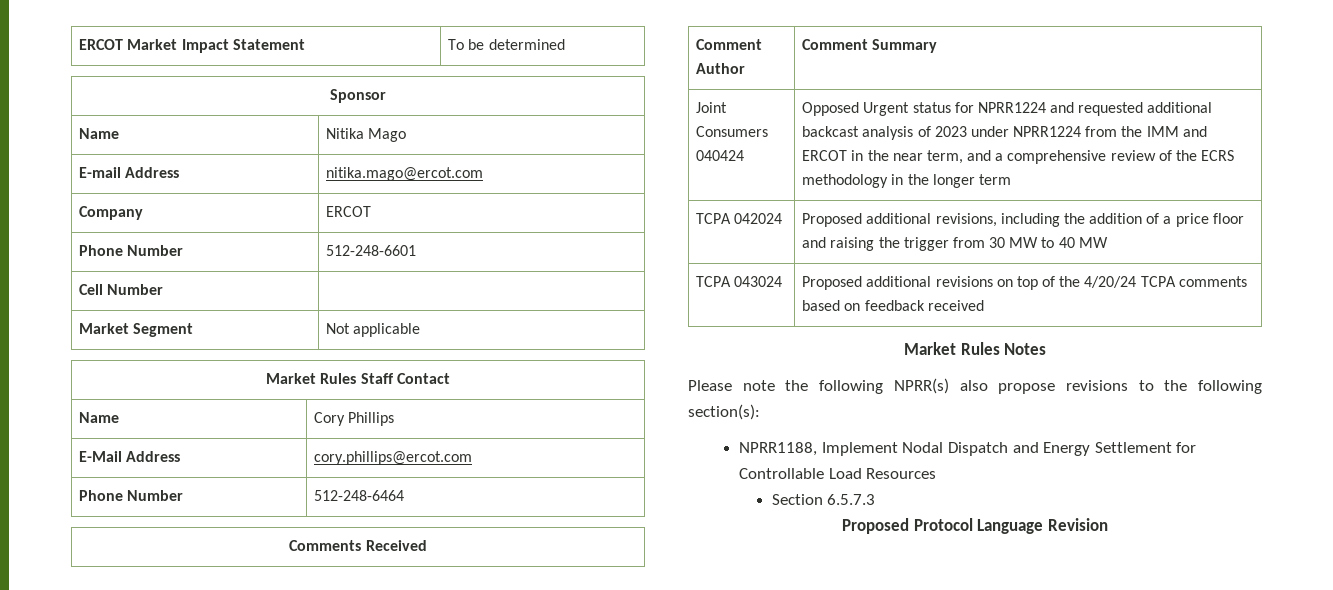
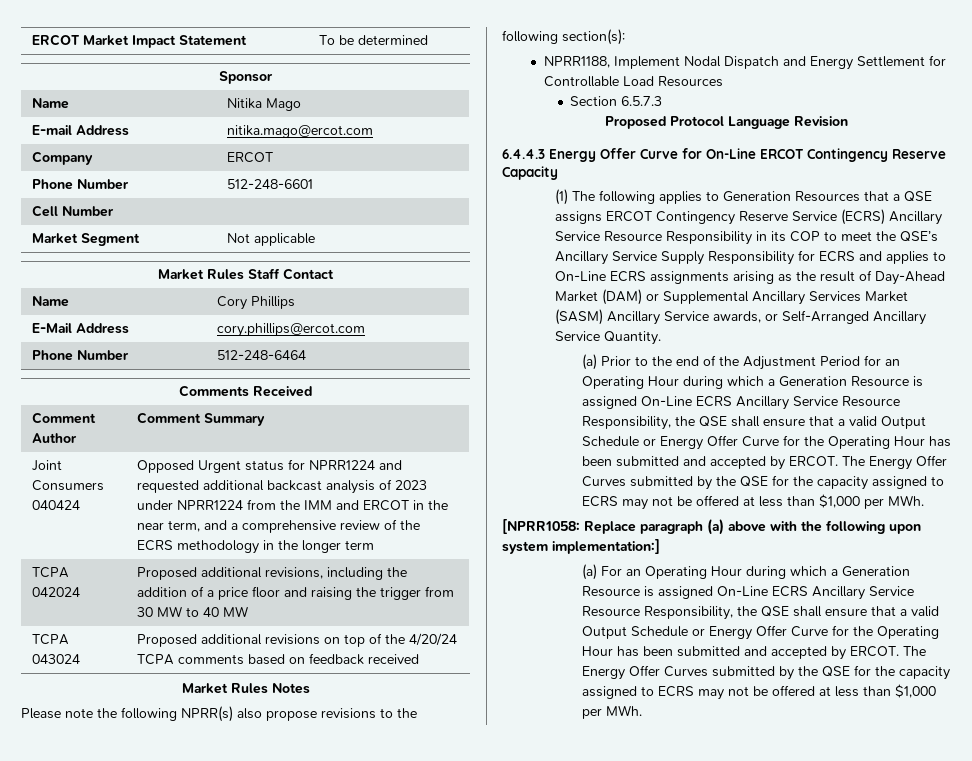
(1108, 524) none -> [502,148,946,162] [502,166,558,180] [555,189,933,205] [555,209,943,225] [555,231,939,245] [555,250,947,265] [555,270,946,285] [555,289,909,305] [555,309,927,325] [555,331,662,345] [581,354,900,370] [581,376,923,389] [581,396,900,410] [581,416,926,430] [581,435,951,450] [581,455,947,470] [581,475,944,490] [581,494,924,510] [502,519,921,535] [502,539,660,554] [581,564,910,580] [581,586,914,600] [581,606,939,620] [581,625,939,640] [581,646,926,660] [581,665,950,680] [581,684,936,700] [581,705,642,719] // 6.4.4.3 Energy Offer Curve for On-Line ERCOT Contingency Reserve Capacity // (1) The following applies to Generation Resources that a QSE assigns ERCOT Contingency Reserve Service (ECRS) Ancillary Service Resource Responsibility in its COP to meet the QSE’s Ancillary Service Supply Responsibility for ECRS and applies to On-Line ECRS assignments arising as the result of Day-Ahead Market (DAM) or Supplemental Ancillary Services Market (SASM) Ancillary Service awards, or Self-Arranged Ancillary Service Quantity. // (a) Prior to the end of the Adjustment Period for an Operating Hour during which a Generation Resource is assigned On-Line ECRS Ancillary Service Resource Responsibility, the QSE shall ensure that a valid Output Schedule or Energy Offer Curve for the Operating Hour has been submitted and accepted by ERCOT. The Energy Offer Curves submitted by the QSE for the capacity assigned to ECRS may not be offered at less than $1,000 per MWh. // [NPRR1058: Replace paragraph (a) above with the following upon system implementation:] // (a) For an Operating Hour during which a Generation Resource is assigned On-Line ECRS Ancillary Service Resource Responsibility, the QSE shall ensure that a valid Output Schedule or Energy Offer Curve for the Operating Hour has been submitted and accepted by ERCOT. The Energy Offer Curves submitted by the QSE for the capacity assigned to ECRS may not be offered at less than $1,000 per MWh.

